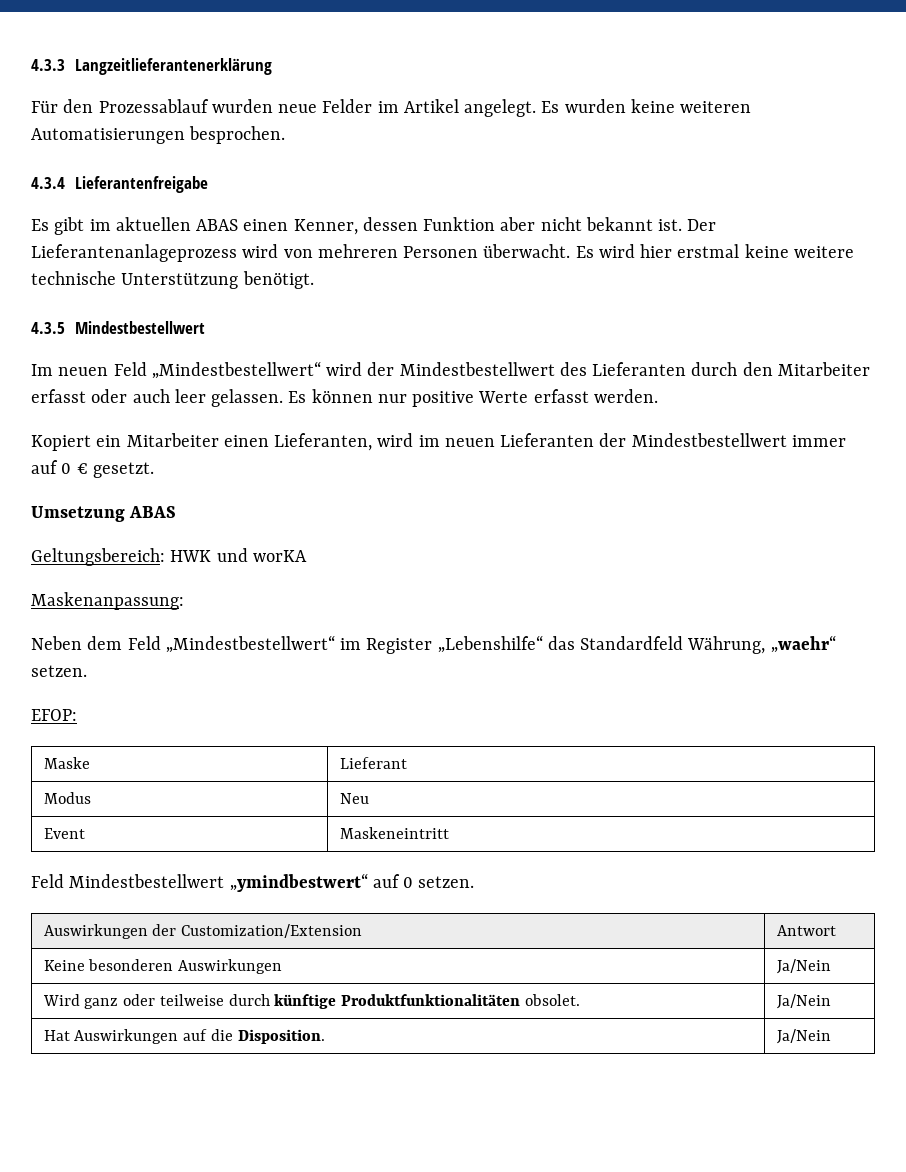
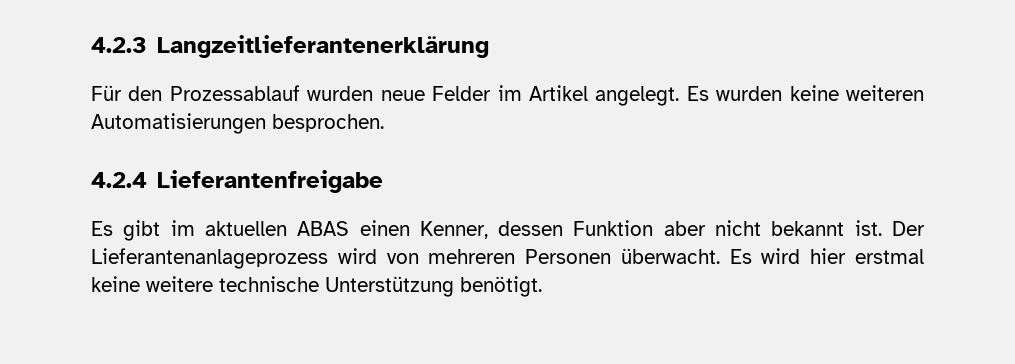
[31,59,65,71] 4.3.3 -> [91,37,147,53] 4.2.3
[31,177,65,189] 4.3.4 -> [91,172,147,188] 4.2.4
[31,321,205,334] [31,361,870,379] [31,389,658,407] [31,433,846,451] [31,460,154,478] [31,506,177,522] [31,548,307,566] [31,592,184,610] [31,635,836,654] [31,665,87,677] [31,709,77,721] [43,757,90,769] [339,757,407,769] [43,792,91,804] [339,793,369,804] [43,828,85,839] [339,827,449,839] [31,873,475,892] [43,924,363,939] [776,925,836,936] [43,959,283,974] [776,959,831,974] [42,994,580,1009] [776,994,831,1009] [43,1029,325,1044] [776,1029,831,1044] // 4.3.5 Mindestbestellwert // Im neuen Feld „Mindestbestellwert“ wird der Mindestbestellwert des Lieferanten durch den Mitarbeiter erfasst oder auch leer gelassen. Es können nur positive Werte erfasst werden. // Kopiert ein Mitarbeiter einen Lieferanten, wird im neuen Lieferanten der Mindestbestellwert immer auf 0 € gesetzt. // Umsetzung ABAS // Geltungsbereich: HWK und worKA // Maskenanpassung: // Neben dem Feld „Mindestbestellwert“ im Register „Lebenshilfe“ das Standardfeld Währung, „waehr“ setzen. // EFOP: // Maske | Lieferant // Modus | Neu // Event | Maskeneintritt // Feld Mindestbestellwert „ymindbestwert“ auf 0 setzen. // Auswirkungen der Customization/Extension | Antwort // Keine besonderen Auswirkungen | Ja/Nein // Wird ganz oder teilweise durch künftige Produktfunktionalitäten obsolet. | Ja/Nein // Hat Auswirkungen auf die Disposition. | Ja/Nein -> (542, 286) none

